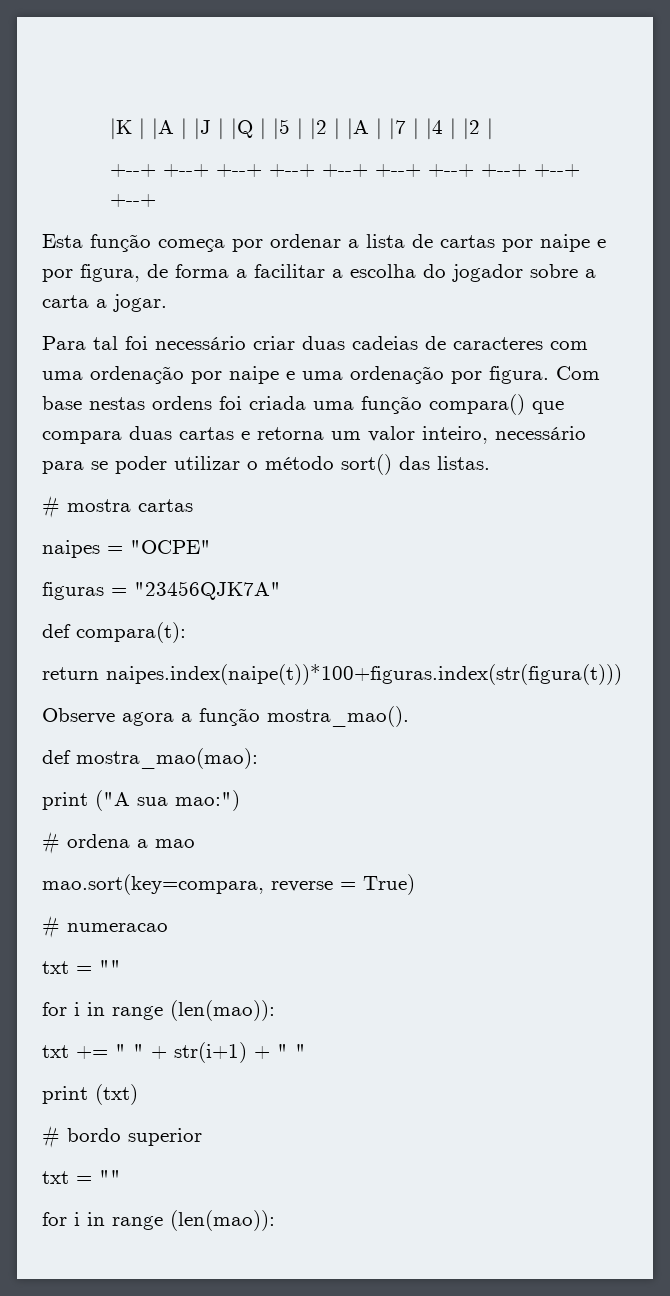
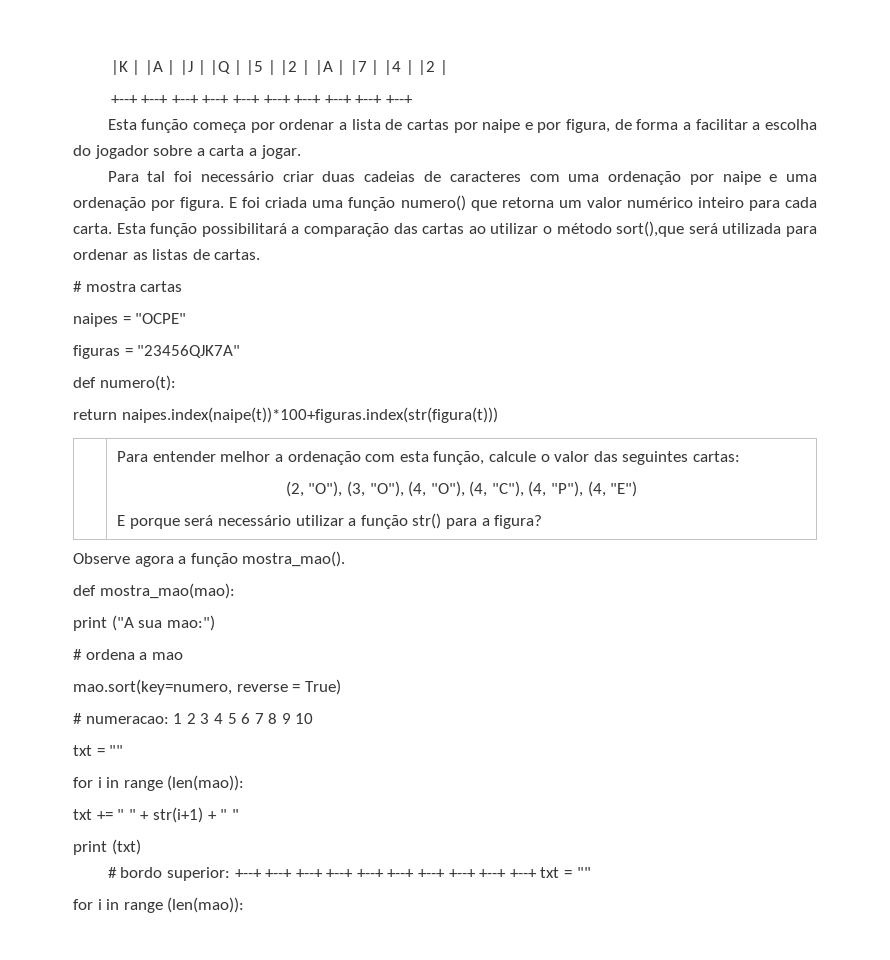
[556,366,600,380] [42,394,564,415] [42,426,586,444] [42,454,490,475] Com base nestas ordens foi criada uma função compara() que compara duas cartas e retorna um valor inteiro, necessário para se poder utilizar o método sort() das listas. -> [229,195,817,211] [73,221,818,237] [73,249,261,260] E foi criada uma função numero() que retorna um valor numérico inteiro para cada carta. Esta função possibilitará a comparação das cartas ao utilizar o método sort(),que será utilizada para ordenar as listas de cartas.
[76,622,186,643] compara(t): -> [99,375,176,391] numero(t):
(622, 674) none -> [117,451,740,465] [285,481,638,497] [117,513,543,529] // | Para entender melhor a ordenação com esta função, calcule o valor das seguintes cartas: // (2, "O"), (3, "O"), (4, "O"), (4, "C"), (4, "P"), (4, "E") // E porque será necessário utilizar a função str() para a figura?
[42,874,264,895] mao.sort(key=compara, -> [73,679,232,695] mao.sort(key=numero,
[67,923,168,932] numeracao -> [85,713,314,724] numeracao: 1 2 3 4 5 6 7 8 9 10
[128,1128,202,1146] superior // -> [166,867,537,881] superior: +--+ +--+ +--+ +--+ +--+ +--+ +--+ +--+ +--+ +--+

